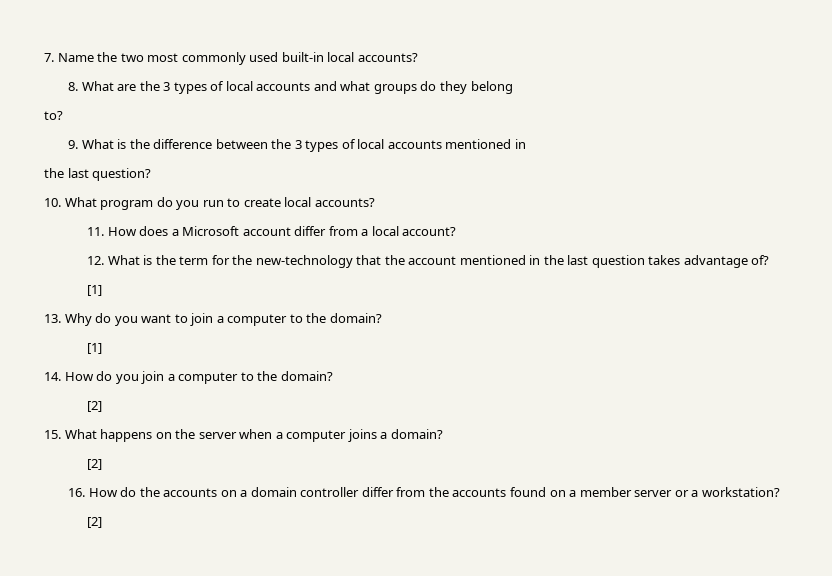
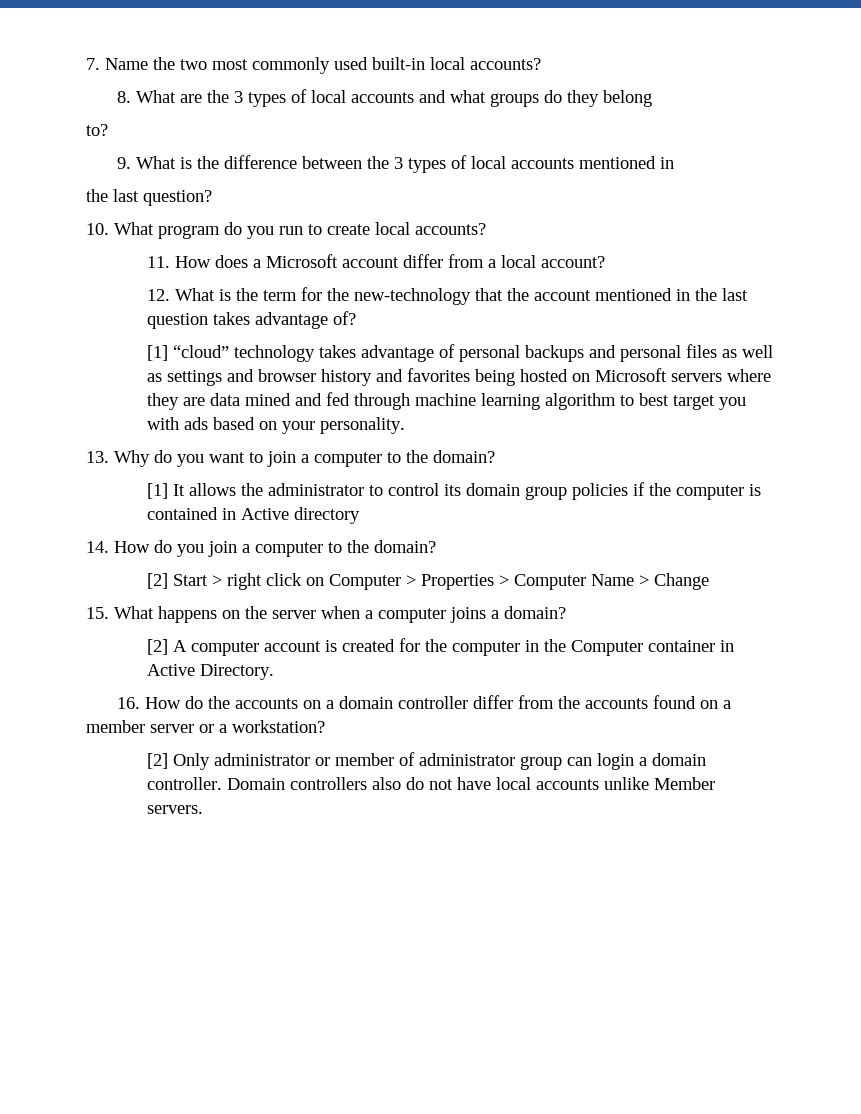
(103, 290) none -> [172,344,773,362] [146,368,771,386] [146,392,746,410] [146,417,405,434] “cloud” technology takes advantage of personal backups and personal files as well as settings and browser history and favorites being hosted on Microsoft servers where they are data mined and fed through machine learning algorithm to best target you with ads based on your personality.
(103, 348) none -> [172,482,761,500] [146,507,360,524] It allows the administrator to control its domain group policies if the computer is contained in Active directory
(103, 406) none -> [172,573,709,590] Start > right click on Computer > Properties > Computer Name > Change
(103, 464) none -> [172,638,734,656] [146,664,274,680] A computer account is created for the computer in the Computer container in Active Directory.
(103, 522) none -> [172,752,706,770] [146,777,715,790] [146,805,203,814] Only administrator or member of administrator group can login a domain controller. Domain controllers also do not have local accounts unlike Member servers.

